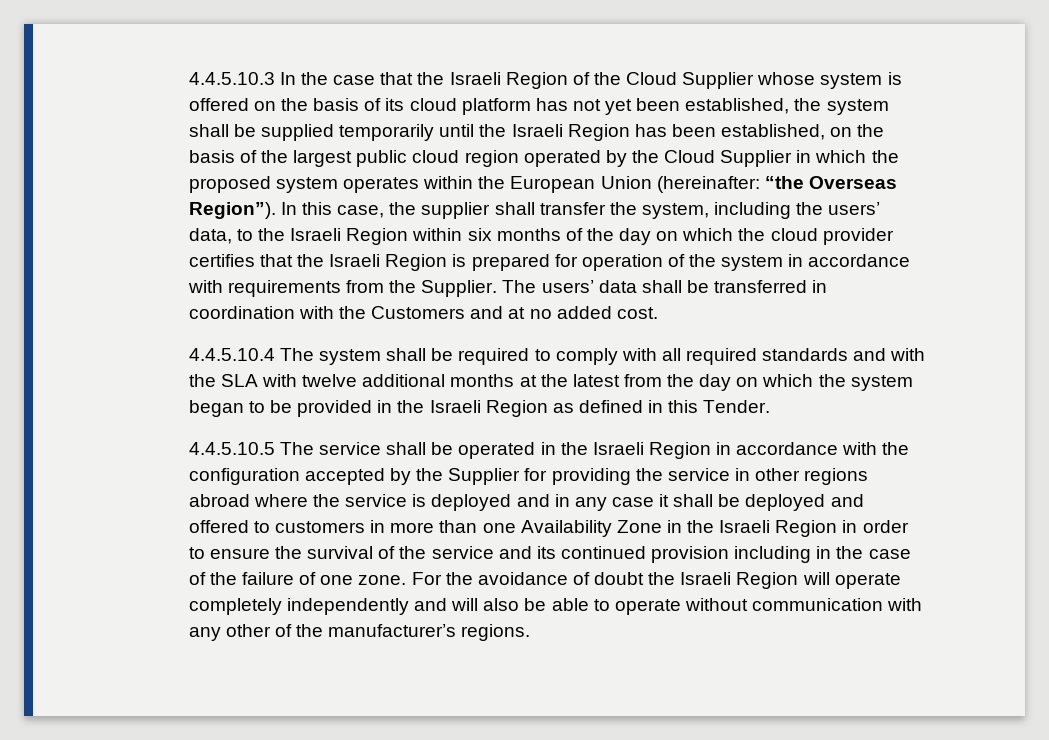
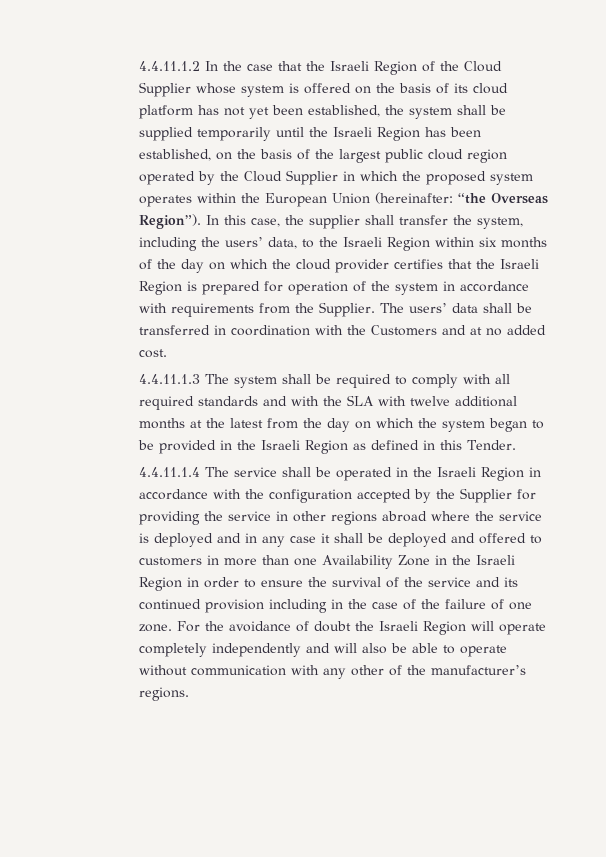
[188,72,275,85] 4.4.5.10.3 -> [138,61,200,71] 4.4.11.1.2
[188,348,275,361] 4.4.5.10.4 -> [138,374,200,384] 4.4.11.1.3
[188,442,275,455] 4.4.5.10.5 -> [138,467,200,477] 4.4.11.1.4

